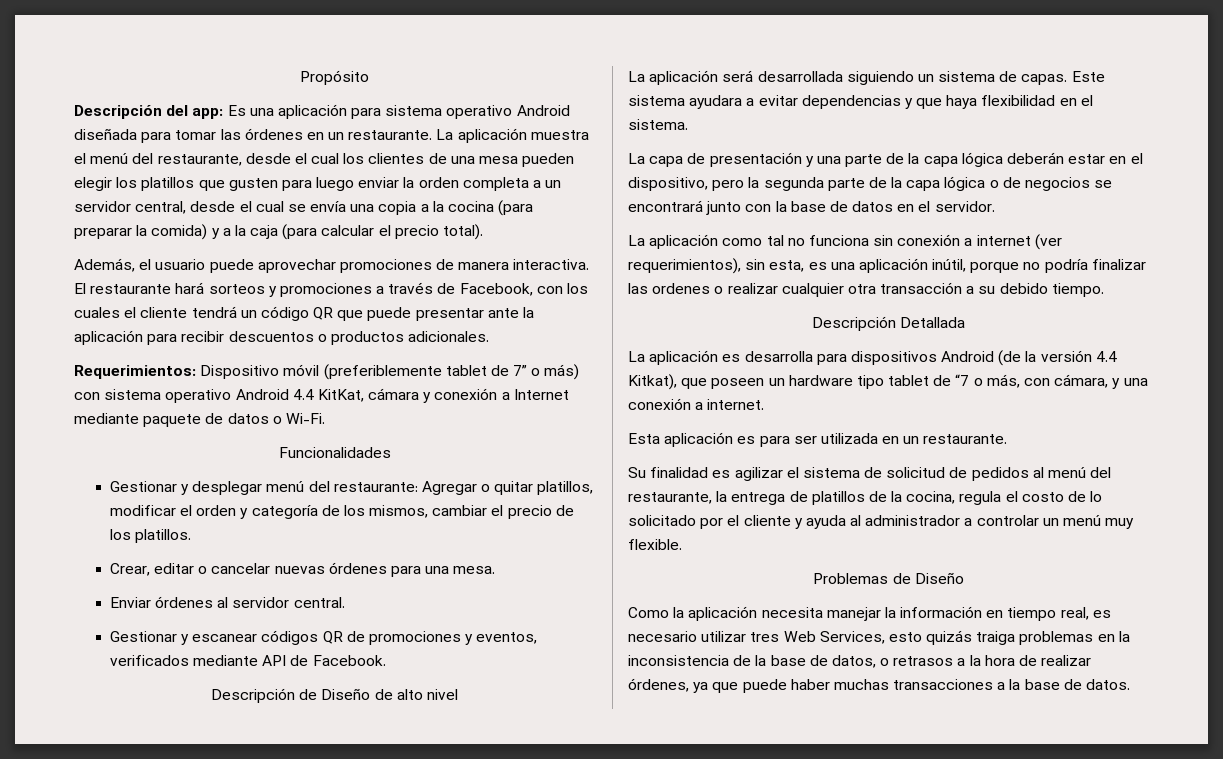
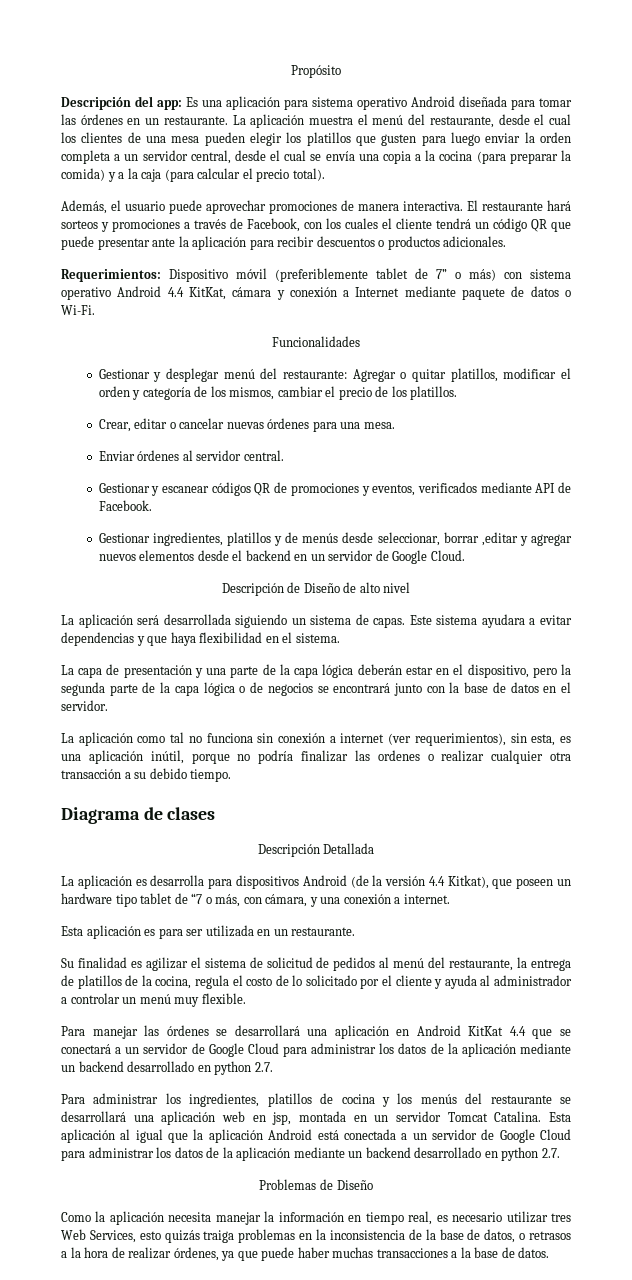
(386, 660) none -> [98,532,572,546] [98,550,465,564] // Gestionar ingredientes, platillos y de menús desde seleccionar, borrar ,editar y agregar nuevos elementos desde el backend en un servidor de Google Cloud.
(1104, 290) none -> [61,807,216,824] // Diagrama de clases
(682, 544) none -> [61,1025,572,1039] [61,1043,572,1057] [61,1061,273,1075] [61,1093,572,1107] [61,1111,572,1125] [61,1129,571,1143] [61,1147,560,1161] // Para manejar las órdenes se desarrollará una aplicación en Android KitKat 4.4 que se conectará a un servidor de Google Cloud para administrar los datos de la aplicación mediante un backend desarrollado en python 2.7. // Para administrar los ingredientes, platillos de cocina y los menús del restaurante se desarrollará una aplicación web en jsp, montada en un servidor Tomcat Catalina. Esta aplicación al igual que la aplicación Android está conectada a un servidor de Google Cloud para administrar los datos de la aplicación mediante un backend desarrollado en python 2.7.

